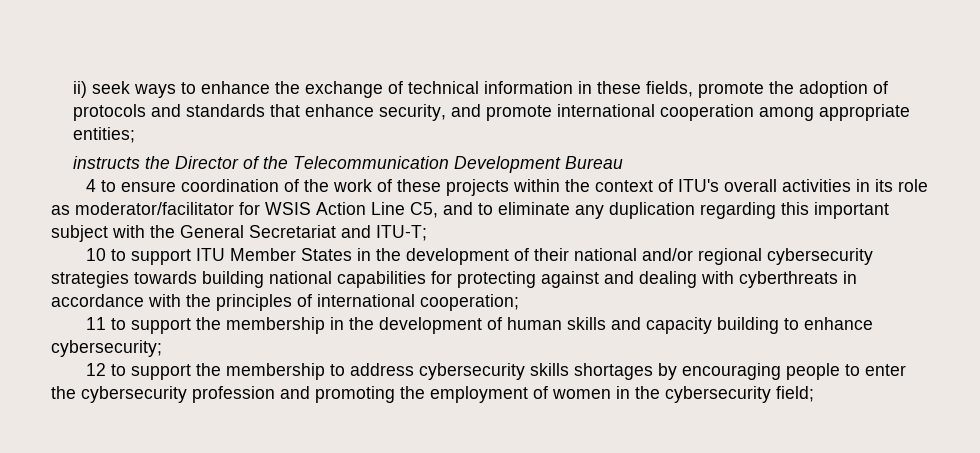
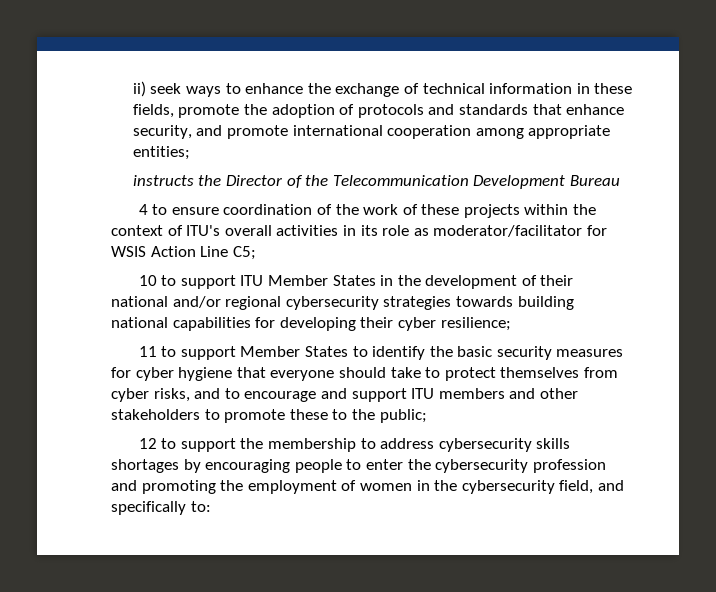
[410,202,889,219] [51,225,427,242] C5, and to eliminate any duplication regarding this important subject with the General Secretariat and ITU-T; -> [232,246,256,260] C5;
[457,271,857,288] [51,294,519,311] [86,317,874,334] [51,340,162,357] protecting against and dealing with cyberthreats in accordance with the principles of international cooperation; // 11 to support the membership in the development of human skills and capacity building to enhance cybersecurity; -> [279,317,511,331] [138,346,624,360] [111,367,618,381] [111,388,578,402] [111,409,427,423] developing their cyber resilience; // 11 to support Member States to identify the basic security measures for cyber hygiene that everyone should take to protect themselves from cyber risks, and to encourage and support ITU members and other stakeholders to promote these to the public;
[776,386,814,402] field; -> [559,480,624,494] [111,501,211,515] field, and specifically to:

